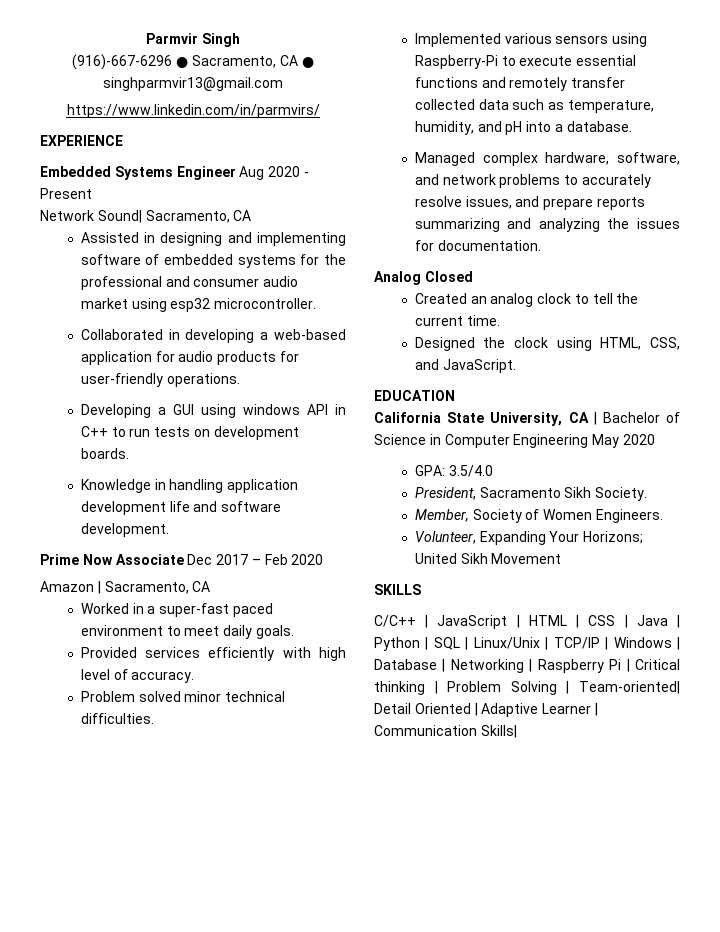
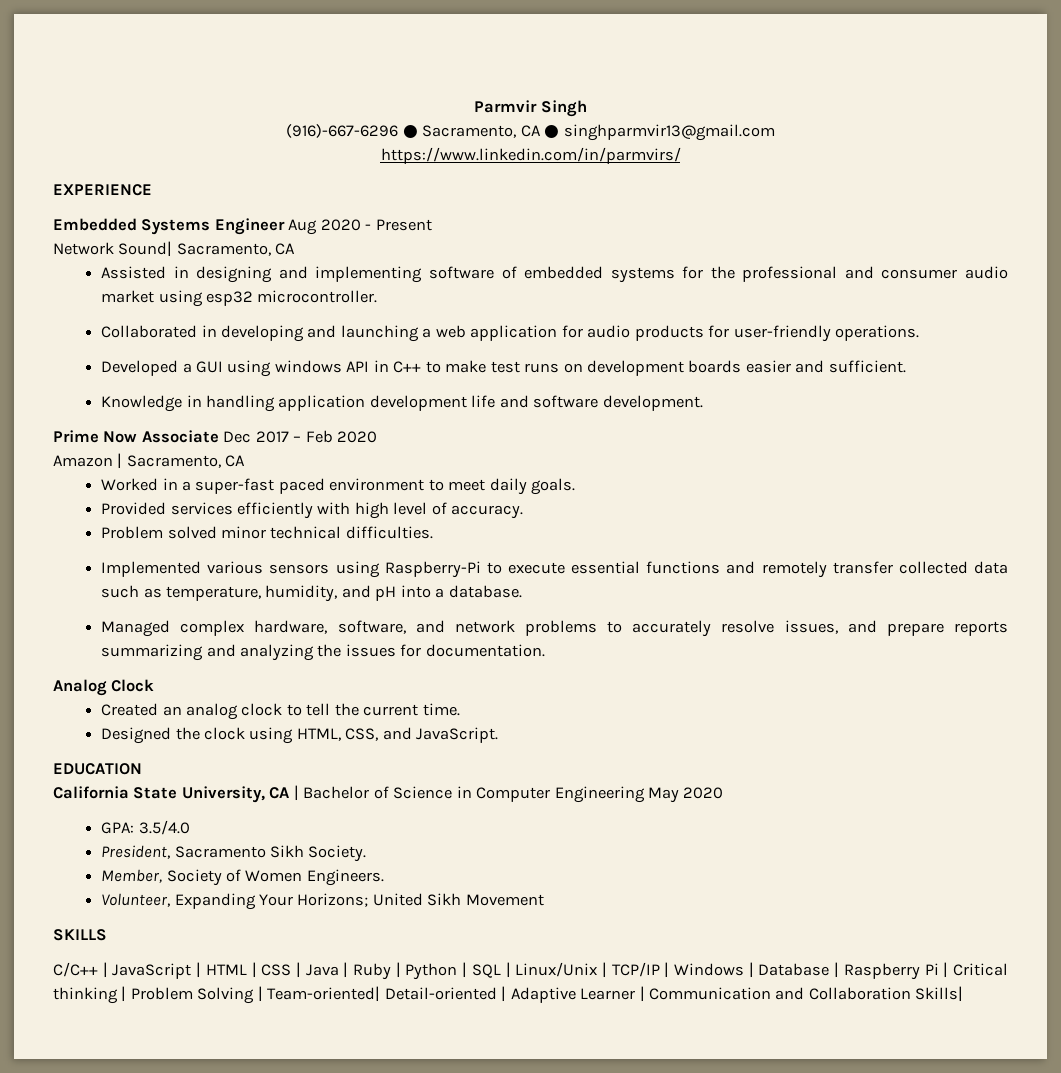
[260,329,346,340] a web-based -> [307,325,466,342] and launching a web
[80,404,151,418] Developing -> [101,360,179,376] Developed
[129,426,299,440] [80,448,129,459] run tests on development boards. -> [445,360,906,376] make test runs on development boards easier and sufficient.
[424,271,473,282] Closed -> [111,679,155,692] Clock
(680, 621) none -> [353,962,401,980] Ruby |
[450,659,533,673] Networking | -> (840, 970) none
[374,703,471,714] Detail Oriented -> [384,987,497,1000] Detail-oriented
(477, 730) none -> [775,987,911,1000] and Collaboration

